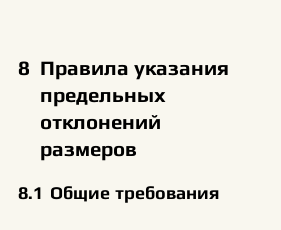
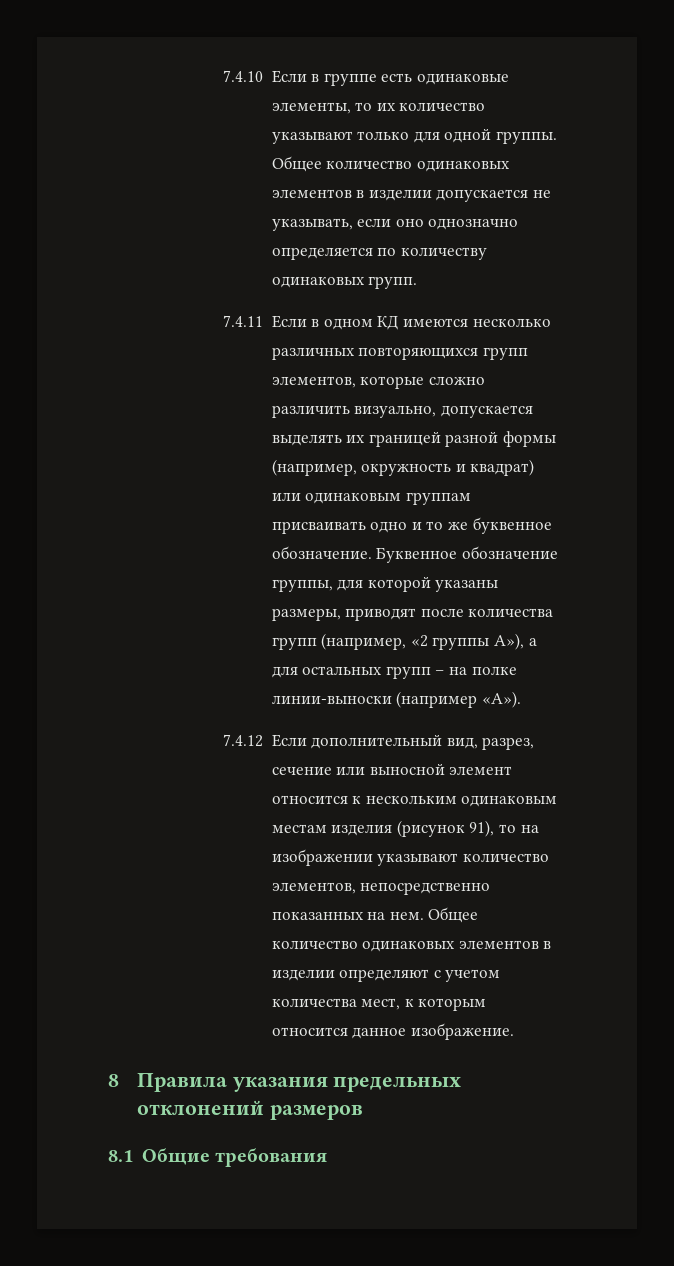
(18, 68) none -> [223,70,510,86] [271,102,486,114] [271,128,558,144] [271,156,510,172] [271,189,552,202] [271,218,519,231] [271,247,487,260] [271,276,418,289] [223,315,551,330] [271,347,528,360] [271,376,485,389] [271,405,533,418] [271,431,557,447] [271,459,535,476] [271,492,471,505] [271,517,552,534] [271,546,558,563] [271,576,499,592] [271,608,554,621] [271,633,537,650] [271,666,517,679] [271,691,521,708] [223,734,535,750] [271,763,513,775] [271,795,558,807] [271,820,539,837] [271,849,549,866] [271,882,491,895] [271,907,479,923] [271,940,552,952] [271,969,501,982] [271,998,487,1011] [271,1023,514,1040] 7.4.10 Если в группе есть одинаковые элементы, то их количество указывают только для одной группы. Общее количество одинаковых элементов в изделии допускается не указывать, если оно однозначно определяется по количеству одинаковых групп. // 7.4.11 Если в одном КД имеются несколько различных повторяющихся групп элементов, которые сложно различить визуально, допускается выделять их границей разной формы (например, окружность и квадрат) или одинаковым группам присваивать одно и то же буквенное обозначение. Буквенное обозначение группы, для которой указаны размеры, приводят после количества групп (например, «2 группы А»), а для остальных групп – на полке линии-выноски (например «А»). // 7.4.12 Если дополнительный вид, разрез, сечение или выносной элемент относится к нескольким одинаковым местам изделия (рисунок 91), то на изображении указывают количество элементов, непосредственно показанных на нем. Общее количество одинаковых элементов в изделии определяют с учетом количества мест, к которым относится данное изображение. //

